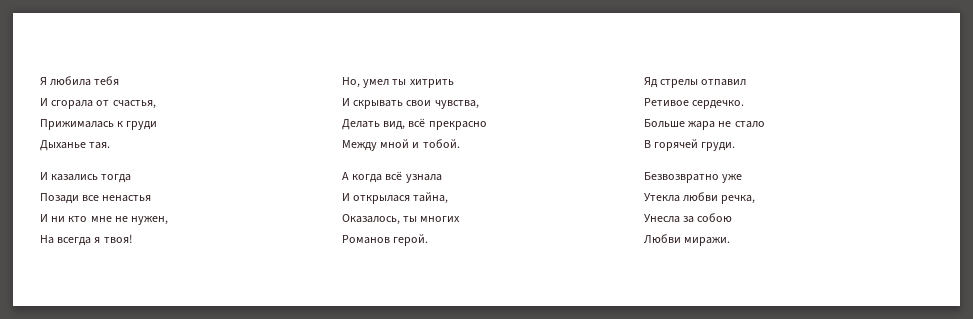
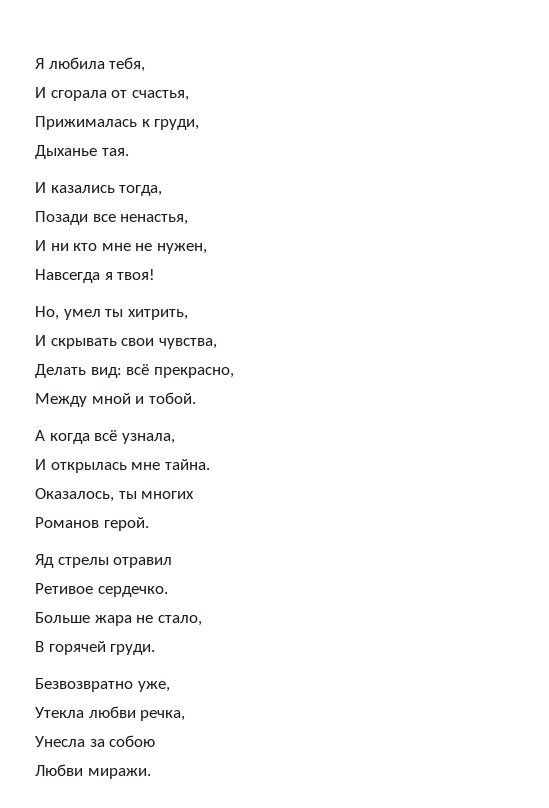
[94,76,120,85] тебя -> [109,57,146,72] тебя,
[126,121,158,130] груди -> [154,119,200,130] груди,
[101,174,132,183] тогда -> [119,185,163,196] тогда,
[102,195,152,202] ненастья -> [120,214,189,225] ненастья,
[40,235,92,246] На всегда -> [35,269,100,283] Навсегда
[409,79,454,88] хитрить -> [127,309,188,320] хитрить,
[383,118,487,130] вид, всё прекрасно -> [90,364,234,378] вид: всё прекрасно,
[405,174,442,183] [342,192,449,204] узнала // И открылася тайна, -> [121,433,175,444] [35,459,210,473] узнала, // И открылась мне тайна.
[701,79,747,86] отпавил -> [113,557,173,568] отравил
[734,121,765,128] стало -> [157,615,202,626] стало,
[722,174,743,183] уже -> [137,681,170,692] уже,

